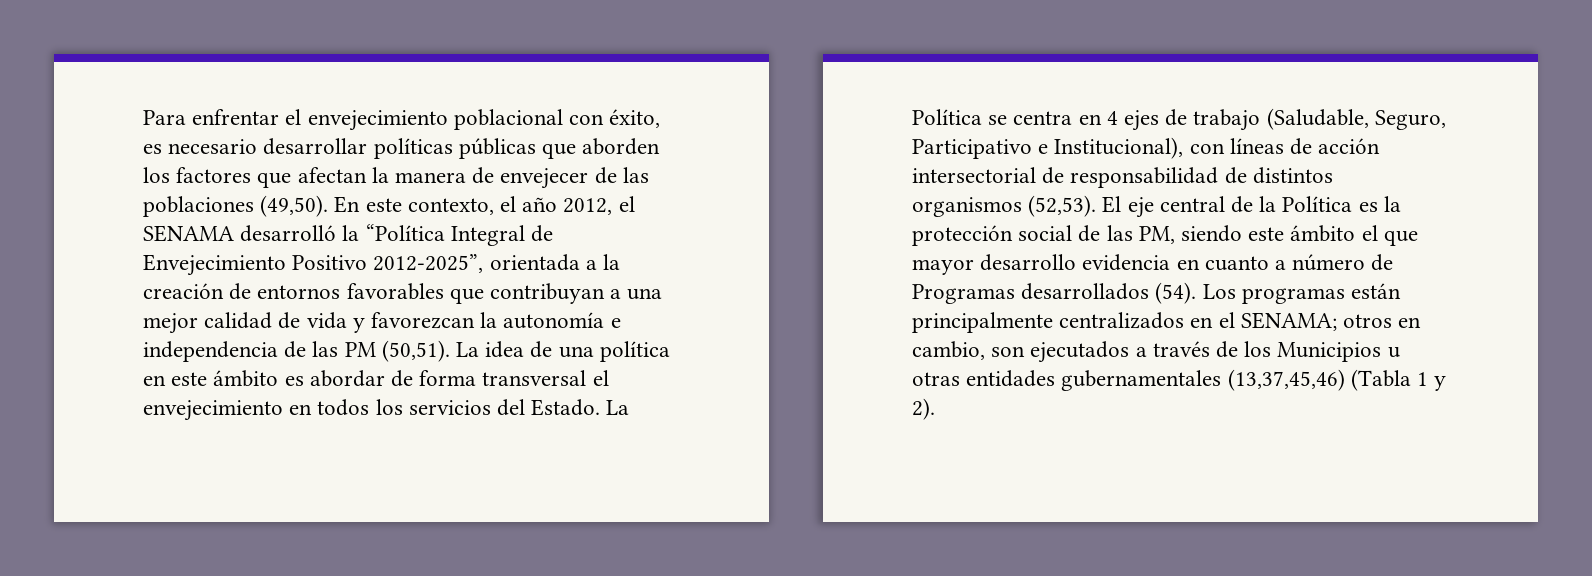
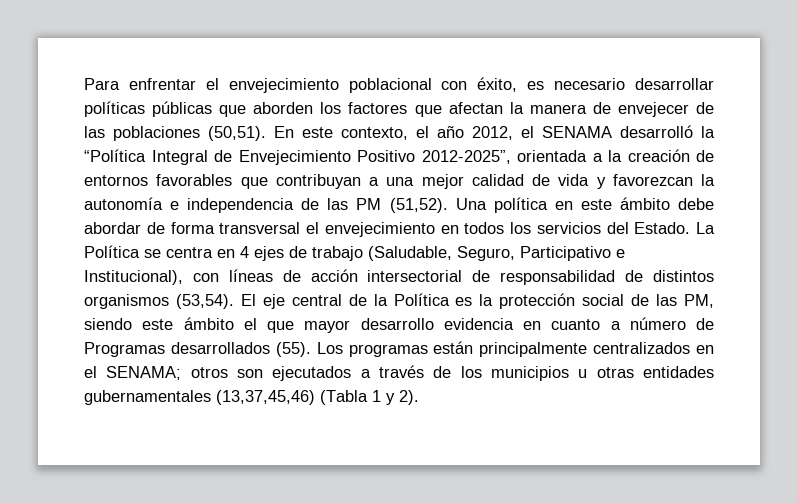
[260,195,329,217] (49,50). -> [208,126,266,141] (50,51).
[381,340,594,362] (50,51). La idea de una -> [389,198,487,213] (51,52). Una
[284,376,304,386] es -> [678,198,714,210] debe
[1028,195,1097,217] (52,53). -> [175,294,234,309] (53,54).
[1155,282,1197,304] (54). -> [275,342,311,357] (55).
[1398,317,1422,328] [912,341,985,360] en cambio, -> (228, 372) none
[1277,342,1382,362] Municipios -> [490,366,569,381] municipios

